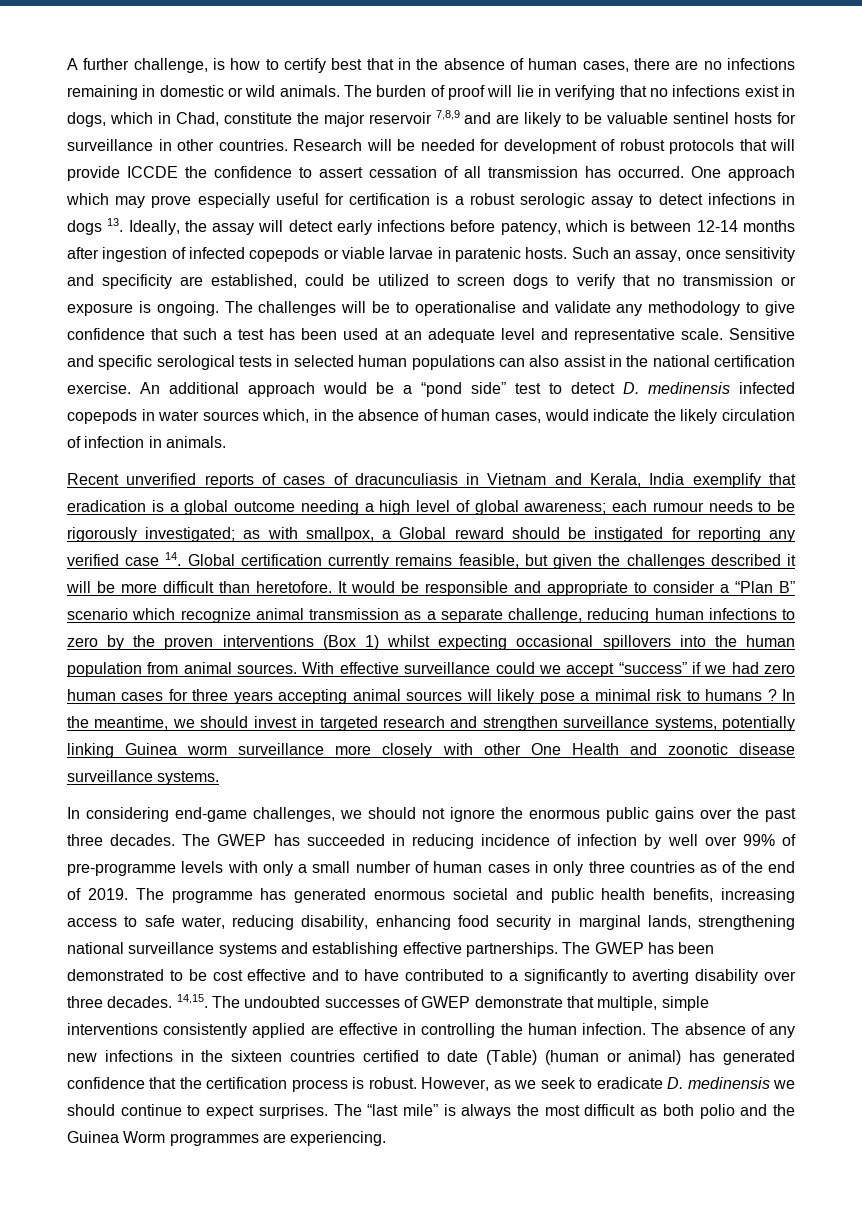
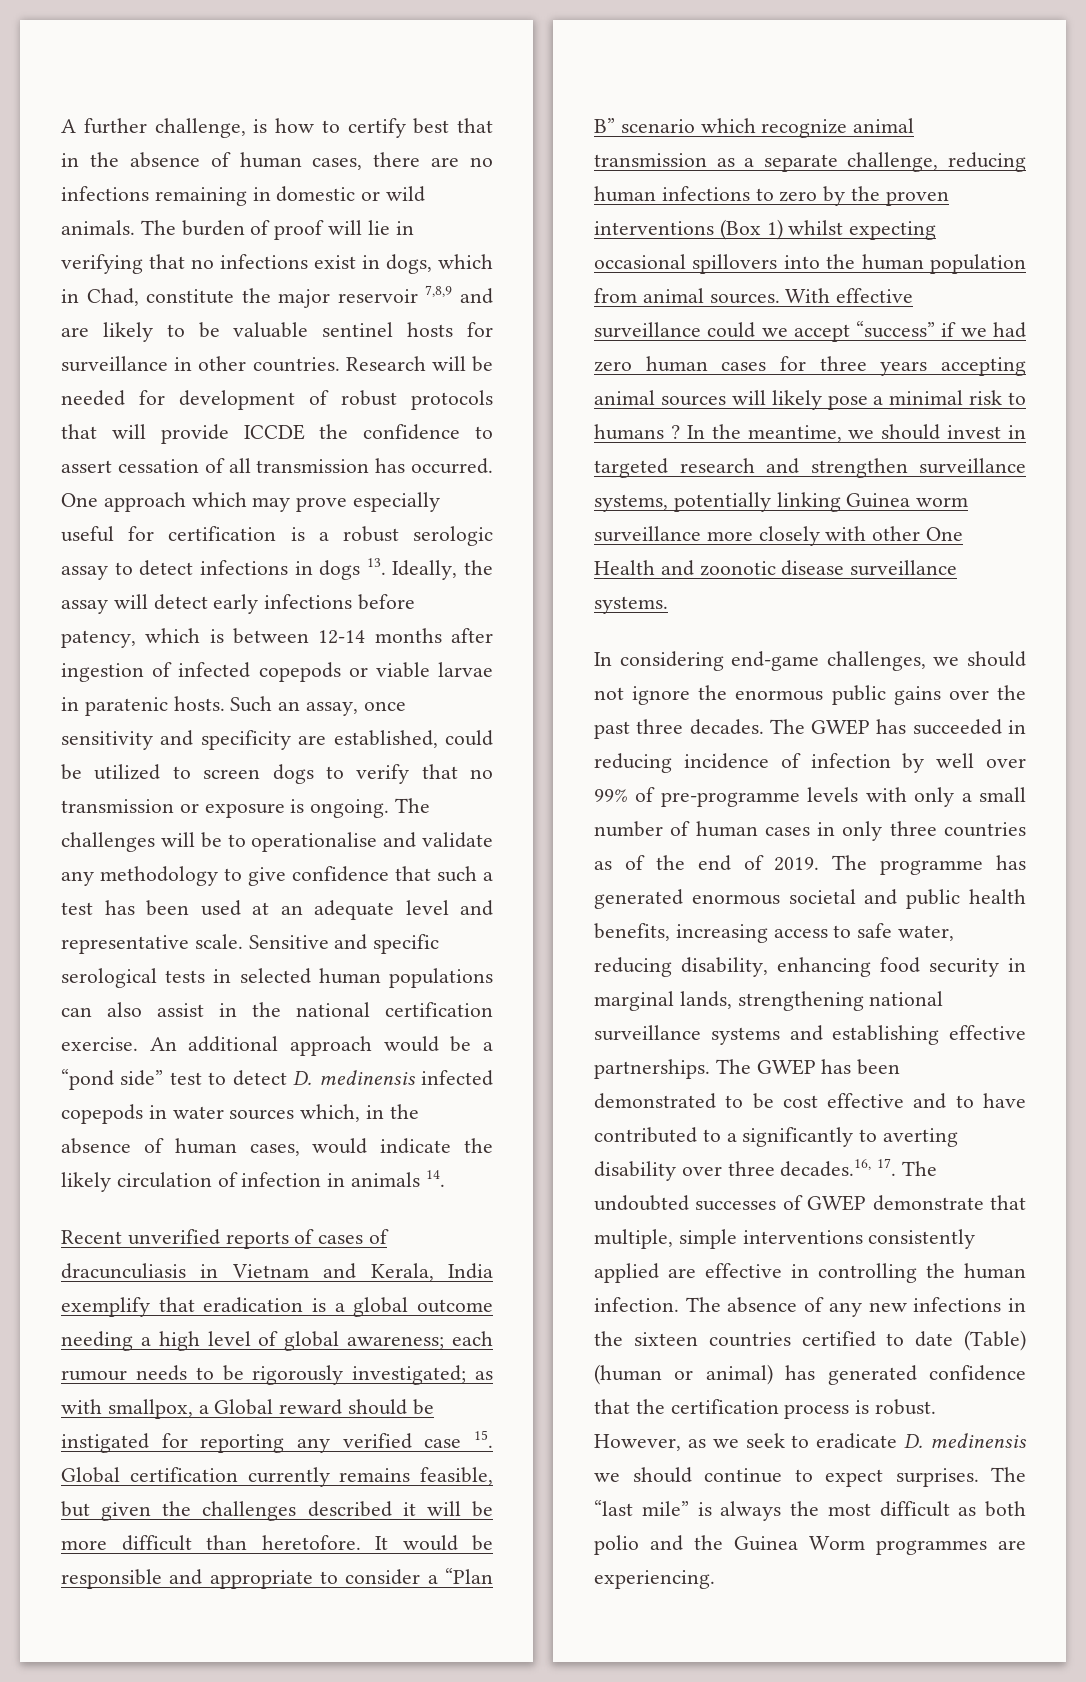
[165,436,226,448] animals. -> [351,1170,445,1187] animals 14.
[165,552,182,566] 14. -> [474,1430,494,1448] 15.
[107,994,208,1008] decades. 14,15. -> [780,1158,897,1177] decades.16, 17.

